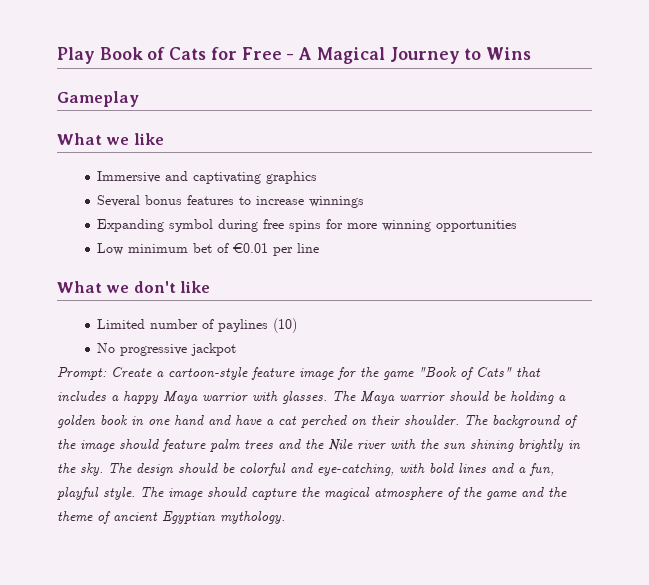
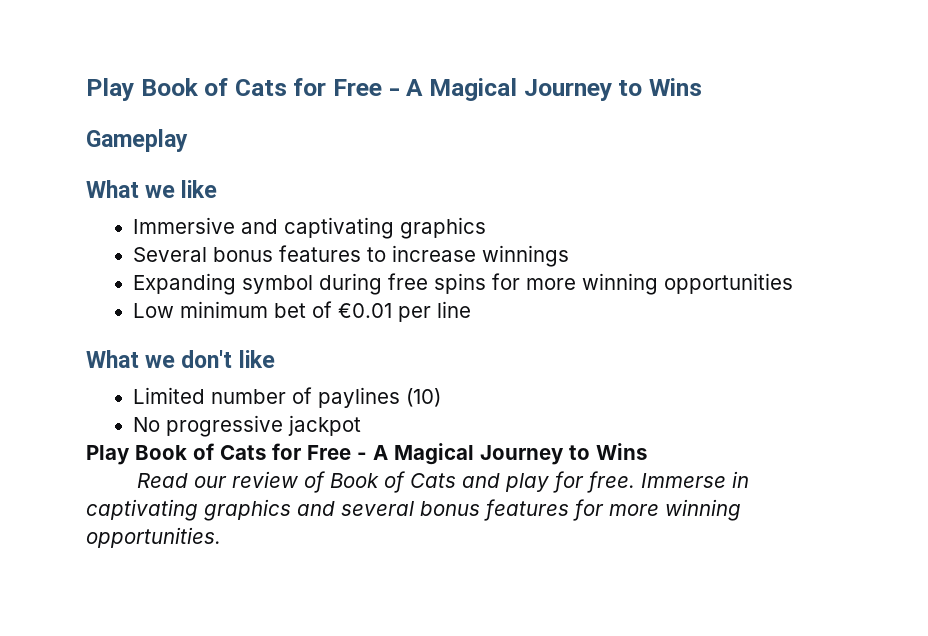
[57,367,541,380] [57,391,566,404] [57,415,578,428] [57,439,581,452] [57,463,554,476] [57,487,567,500] [57,511,285,524] Prompt: Create a cartoon-style feature image for the game "Book of Cats" that includes a happy Maya warrior with glasses. The Maya warrior should be holding a golden book in one hand and have a cat perched on their shoulder. The background of the image should feature palm trees and the Nile river with the sun shining brightly in the sky. The design should be colorful and eye-catching, with bold lines and a fun, playful style. The image should capture the magical atmosphere of the game and the theme of ancient Egyptian mythology. -> [86,443,647,465] [136,471,749,493] [86,499,741,521] [86,527,221,548] Play Book of Cats for Free - A Magical Journey to Wins // Read our review of Book of Cats and play for free. Immerse in captivating graphics and several bonus features for more winning opportunities.

